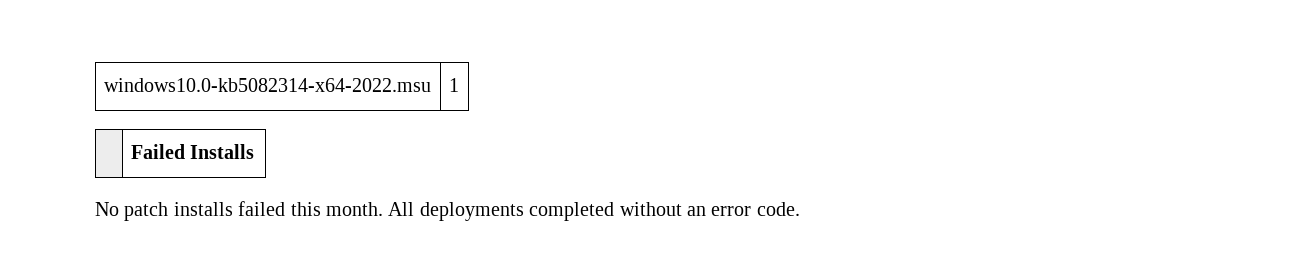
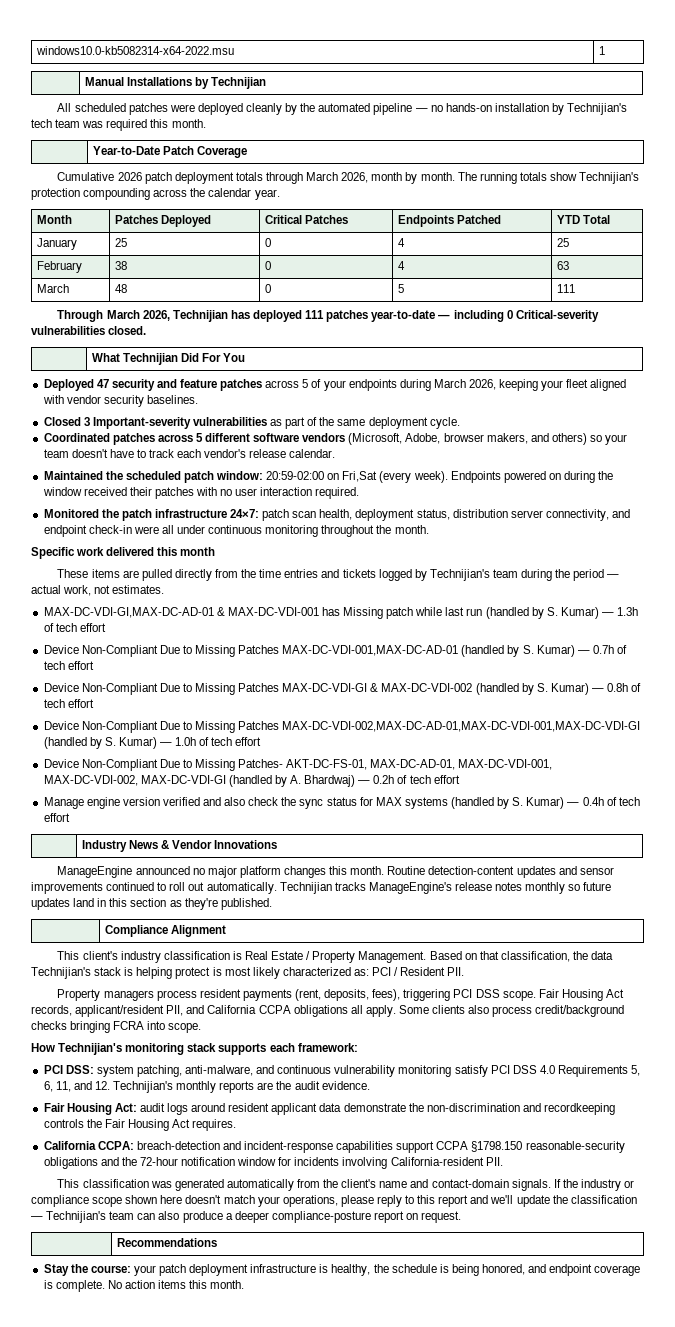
[130,144,255,159] [95,201,800,221] Failed Installs // No patch installs failed this month. All deployments completed without an error code. -> [84,77,266,89] [57,103,628,115] [31,119,206,131] [92,146,247,158] [57,172,640,184] [31,188,280,200] [36,215,72,224] [114,215,211,227] [264,215,348,224] [397,215,501,227] [556,215,610,224] [36,238,77,250] [114,238,127,247] [264,238,271,247] [397,238,405,247] [556,238,569,247] [36,261,82,273] [114,261,127,270] [264,261,271,270] [397,261,405,270] [556,261,569,270] [36,284,69,293] [114,284,127,293] [264,284,271,293] [397,284,404,293] [556,284,575,293] [57,310,599,322] [31,326,147,335] [91,353,246,365] [43,379,627,391] [42,395,198,407] [43,417,460,429] [43,433,628,445] [43,449,336,458] [43,471,614,483] [42,487,360,499] [43,509,631,521] [43,525,429,537] [31,547,216,559] [57,569,620,581] [31,585,165,596] [43,607,639,619] [43,623,106,632] [43,645,628,657] [43,661,94,670] [43,683,642,695] [43,699,94,708] [43,721,641,733] [43,737,262,749] [43,759,553,771] [43,775,460,787] [43,797,640,809] [43,813,70,822] [81,840,278,852] [57,866,614,878] [31,882,612,894] [31,898,272,910] [104,925,226,937] [57,951,614,963] [31,967,465,979] [57,989,624,1001] [31,1005,625,1017] [31,1021,202,1033] [31,1043,358,1055] [43,1065,641,1077] [43,1081,370,1093] [43,1103,616,1115] [43,1119,237,1131] [43,1141,625,1153] [43,1157,503,1169] [57,1179,635,1191] [31,1195,637,1207] [31,1211,462,1223] [116,1238,217,1247] [43,1264,641,1276] [43,1280,245,1292] Manual Installations by Technijian // All scheduled patches were deployed cleanly by the automated pipeline — no hands-on installation by Technijian's tech team was required this month. // | Year-to-Date Patch Coverage // Cumulative 2026 patch deployment totals through March 2026, month by month. The running totals show Technijian's protection compounding across the calendar year. // Month | Patches Deployed | Critical Patches | Endpoints Patched | YTD Total // January | 25 | 0 | 4 | 25 // February | 38 | 0 | 4 | 63 // March | 48 | 0 | 5 | 111 // Through March 2026, Technijian has deployed 111 patches year-to-date — including 0 Critical-severity vulnerabilities closed. // | What Technijian Did For You // Deployed 47 security and feature patches across 5 of your endpoints during March 2026, keeping your fleet aligned with vendor security baselines. // Closed 3 Important-severity vulnerabilities as part of the same deployment cycle. // Coordinated patches across 5 different software vendors (Microsoft, Adobe, browser makers, and others) so your team doesn't have to track each vendor's release calendar. // Maintained the scheduled patch window: 20:59-02:00 on Fri,Sat (every week). Endpoints powered on during the window received their patches with no user interaction required. // Monitored the patch infrastructure 24×7: patch scan health, deployment status, distribution server connectivity, and endpoint check-in were all under continuous monitoring throughout the month. // Specific work delivered this month // These items are pulled directly from the time entries and tickets logged by Technijian's team during the period — actual work, not estimates. // MAX-DC-VDI-GI,MAX-DC-AD-01 & MAX-DC-VDI-001 has Missing patch while last run (handled by S. Kumar) — 1.3h of tech effort // Device Non-Compliant Due to Missing Patches MAX-DC-VDI-001,MAX-DC-AD-01 (handled by S. Kumar) — 0.7h of tech effort // Device Non-Compliant Due to Missing Patches MAX-DC-VDI-GI & MAX-DC-VDI-002 (handled by S. Kumar) — 0.8h of tech effort // Device Non-Compliant Due to Missing Patches MAX-DC-VDI-002,MAX-DC-AD-01,MAX-DC-VDI-001,MAX-DC-VDI-GI (handled by S. Kumar) — 1.0h of tech effort // Device Non-Compliant Due to Missing Patches- AKT-DC-FS-01, MAX-DC-AD-01, MAX-DC-VDI-001, MAX-DC-VDI-002, MAX-DC-VDI-GI (handled by A. Bhardwaj) — 0.2h of tech effort // Manage engine version verified and also check the sync status for MAX systems (handled by S. Kumar) — 0.4h of tech effort // | Industry News & Vendor Innovations // ManageEngine announced no major platform changes this month. Routine detection-content updates and sensor improvements continued to roll out automatically. Technijian tracks ManageEngine's release notes monthly so future updates land in this section as they're published. // | Compliance Alignment // This client's industry classification is Real Estate / Property Management. Based on that classification, the data Technijian's stack is helping protect is most likely characterized as: PCI / Resident PII. // Property managers process resident payments (rent, deposits, fees), triggering PCI DSS scope. Fair Housing Act records, applicant/resident PII, and California CCPA obligations all apply. Some clients also process credit/background checks bringing FCRA into scope. // How Technijian's monitoring stack supports each framework: // PCI DSS: system patching, anti-malware, and continuous vulnerability monitoring satisfy PCI DSS 4.0 Requirements 5, 6, 11, and 12. Technijian's monthly reports are the audit evidence. // Fair Housing Act: audit logs around resident applicant data demonstrate the non-discrimination and recordkeeping controls the Fair Housing Act requires. // California CCPA: breach-detection and incident-response capabilities support CCPA §1798.150 reasonable-security obligations and the 72-hour notification window for incidents involving California-resident PII. // This classification was generated automatically from the client's name and contact-domain signals. If the industry or compliance scope shown here doesn't match your operations, please reply to this report and we'll update the classification — Technijian's team can also produce a deeper compliance-posture report on request. // | Recommendations // Stay the course: your patch deployment infrastructure is healthy, the schedule is being honored, and endpoint coverage is complete. No action items this month.

